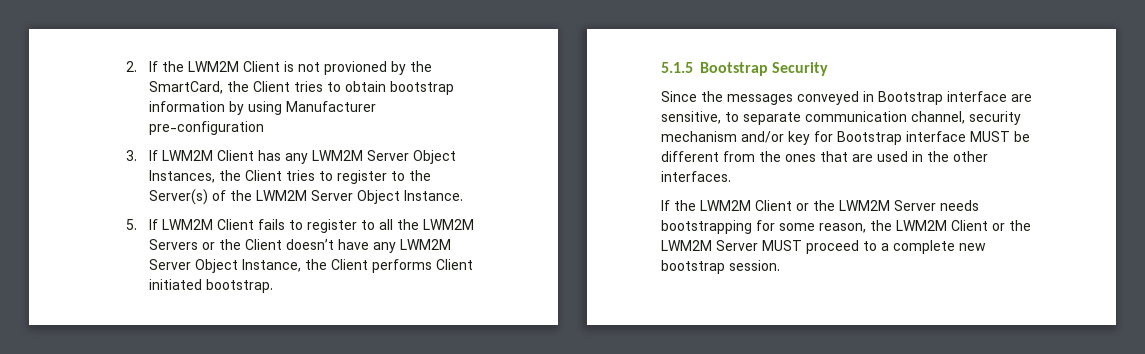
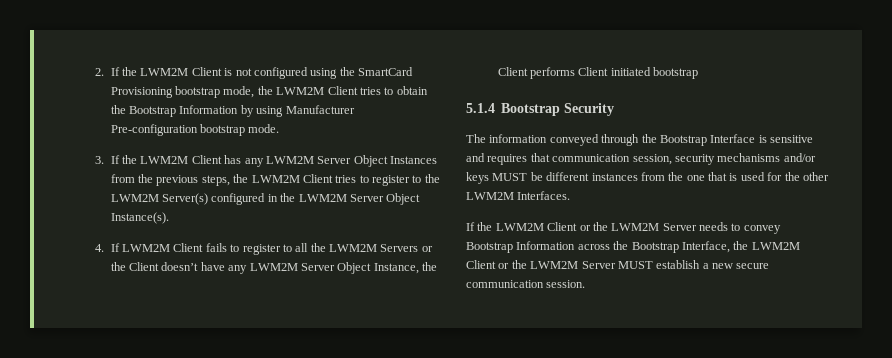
[323,61,432,75] [148,81,454,95] [148,101,376,115] [148,121,264,135] provioned by the SmartCard, the Client tries to obtain bootstrap information by using Manufacturer pre-configuration -> [253,67,414,79] [110,86,428,98] [110,105,355,117] [110,124,280,136] configured using the SmartCard Provisioning bootstrap mode, the LWM2M Client tries to obtain the Bootstrap Information by using Manufacturer Pre-configuration bootstrap mode.
(158, 155) none -> [122,155,138,164] the
[148,170,241,183] Instances, the -> [390,156,438,164] [110,174,300,186] Instances from the previous steps, the LWM2M
[148,189,226,205] Server(s) of -> [110,193,278,205] LWM2M Server(s) configured in
[403,190,463,201] [125,219,137,230] Instance. // 5. -> [110,212,169,224] [94,244,104,252] Instance(s). // 4.
[205,279,273,293] [661,62,693,73] bootstrap. // 5.1.5 -> [653,67,699,79] [466,103,495,113] bootstrap // 5.1.4
[661,91,1032,105] [661,111,1021,125] [661,131,966,145] Since the messages conveyed in Bootstrap interface are sensitive, to separate communication channel, security mechanism and/or key for Bootstrap interface -> [466,134,813,146] [466,153,816,165] [466,172,489,184] The information conveyed through the Bootstrap Interface is sensitive and requires that communication session, security mechanisms and/or keys
[723,151,988,162] [661,171,731,182] from the ones that are used in the other interfaces. -> [591,172,829,181] [466,191,571,200] instances from the one that is used for the other LWM2M Interfaces.
[661,220,866,234] bootstrapping for some reason, -> [731,223,781,234] [466,241,730,253] to convey Bootstrap Information across the Bootstrap Interface,
[806,240,986,254] [661,260,725,274] proceed to a complete new bootstrap -> [656,260,770,269] [466,280,544,288] establish a new secure communication

